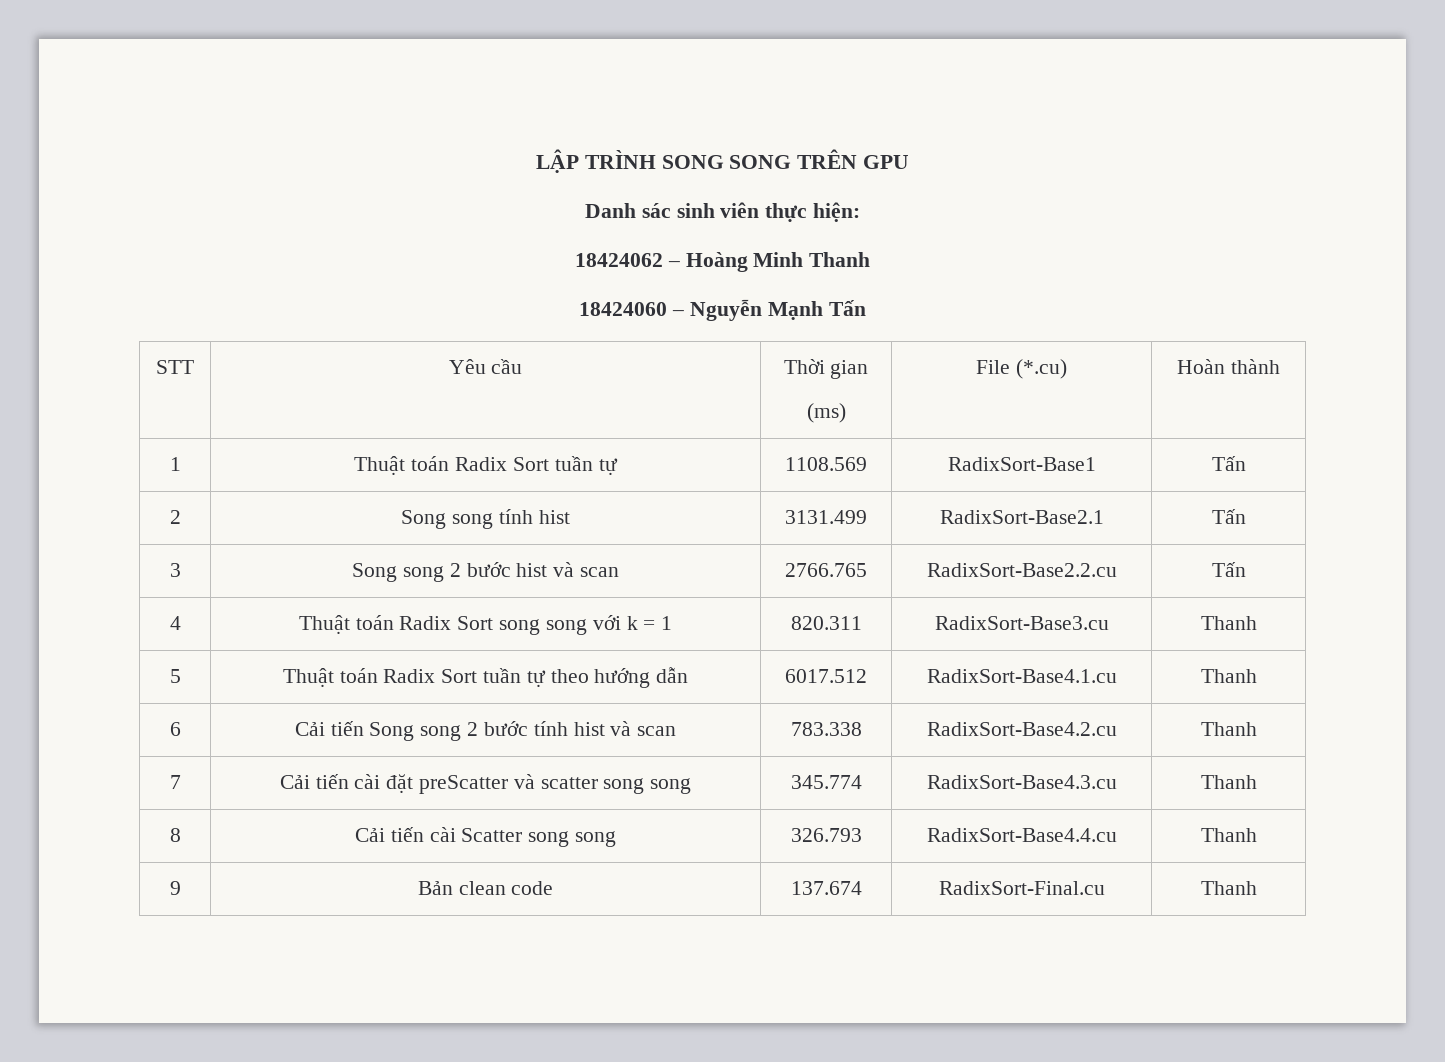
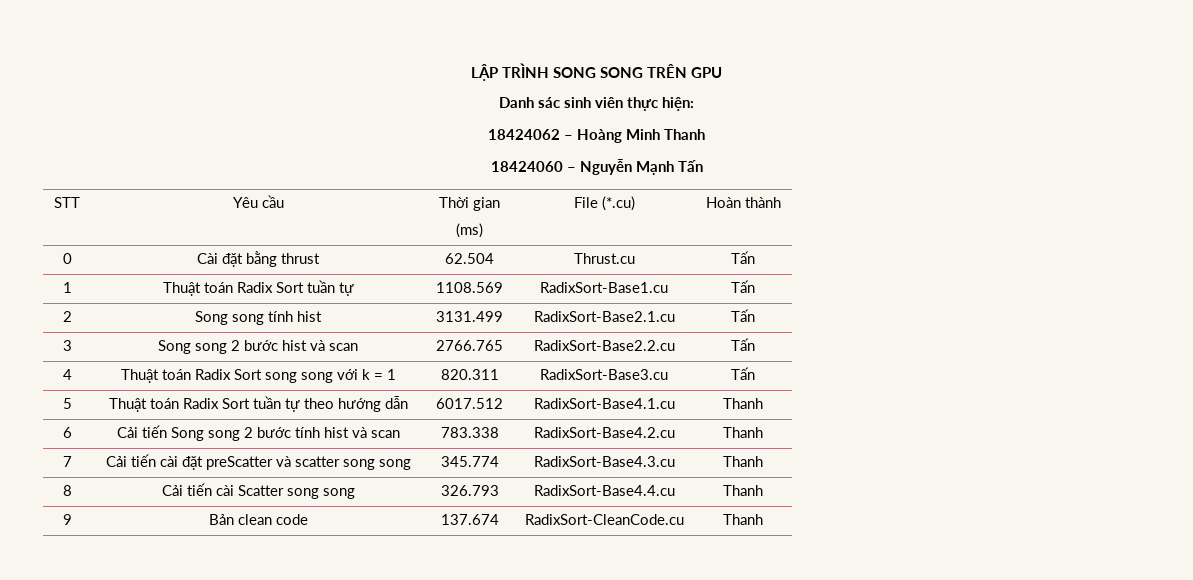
(1280, 366) none -> [62,253,72,264] [197,251,320,267] [445,253,494,264] [573,253,635,264] [731,251,755,264] // 0 | Cài đặt bằng thrust | 62.504 | Thrust.cu | Tấn
[947,457,1096,471] RadixSort-Base1 -> [540,282,668,293] RadixSort-Base1.cu
[939,510,1104,524] RadixSort-Base2.1 -> [533,311,675,322] RadixSort-Base2.1.cu
[1200,616,1257,630] Thanh -> [731,367,755,380] Tấn
[938,881,1105,895] RadixSort-Final.cu -> [524,514,684,525] RadixSort-CleanCode.cu

